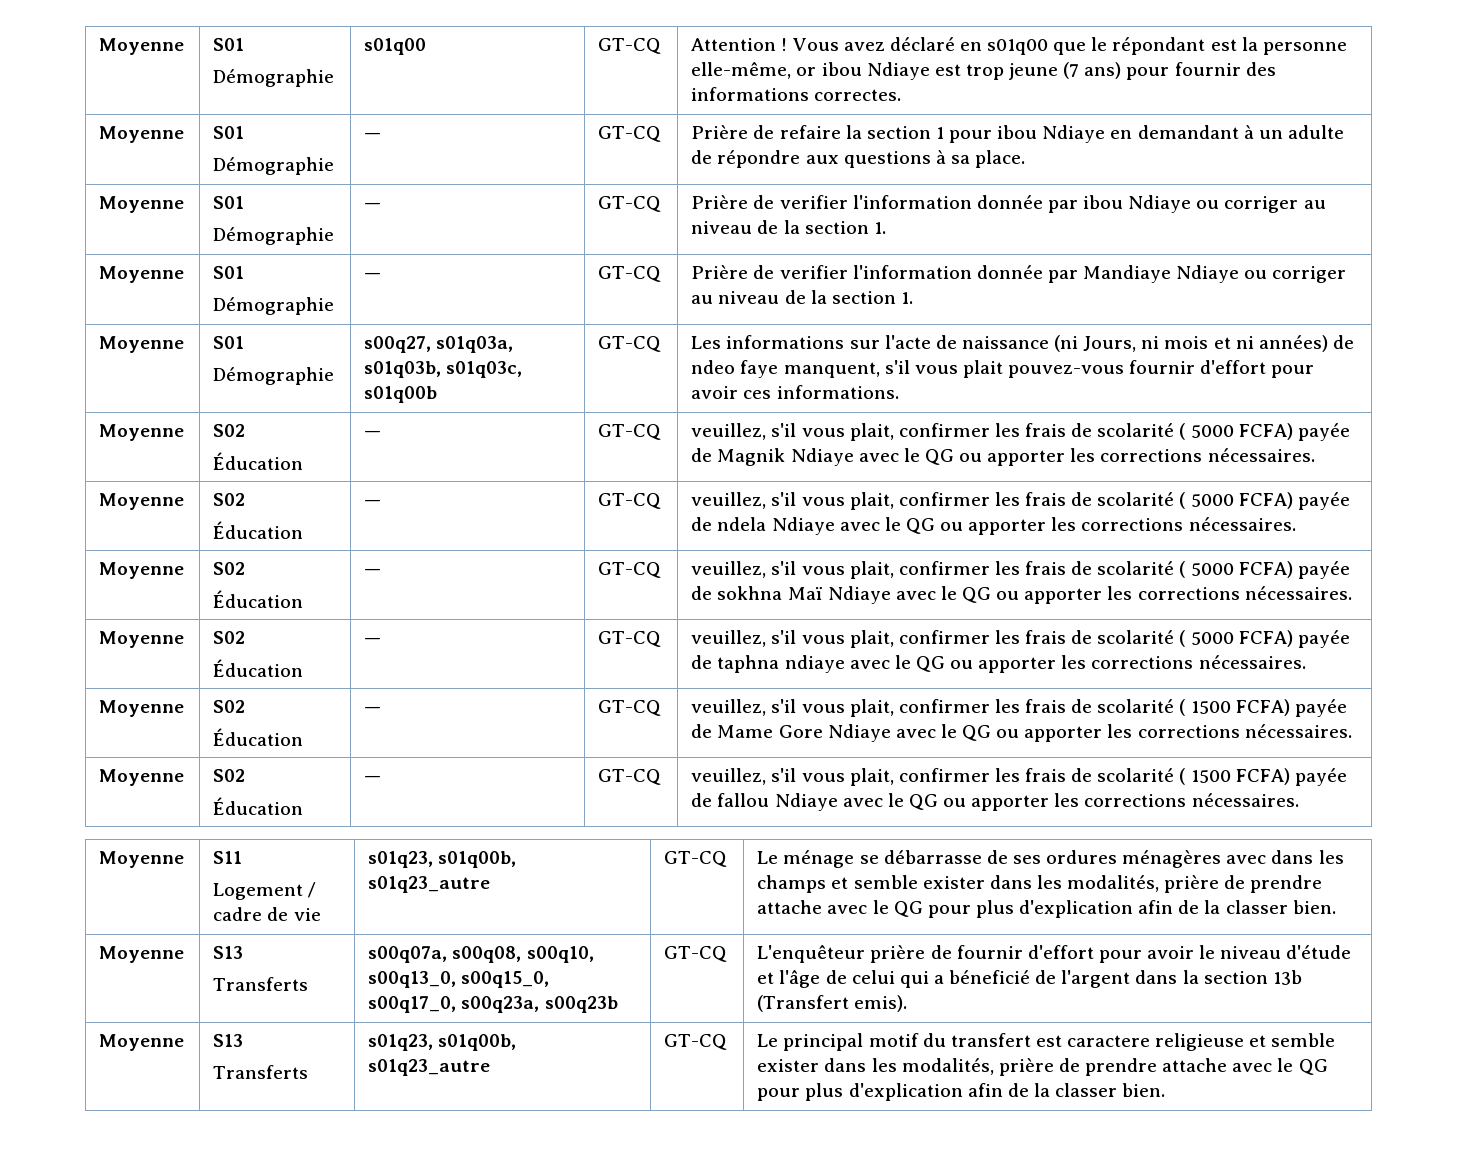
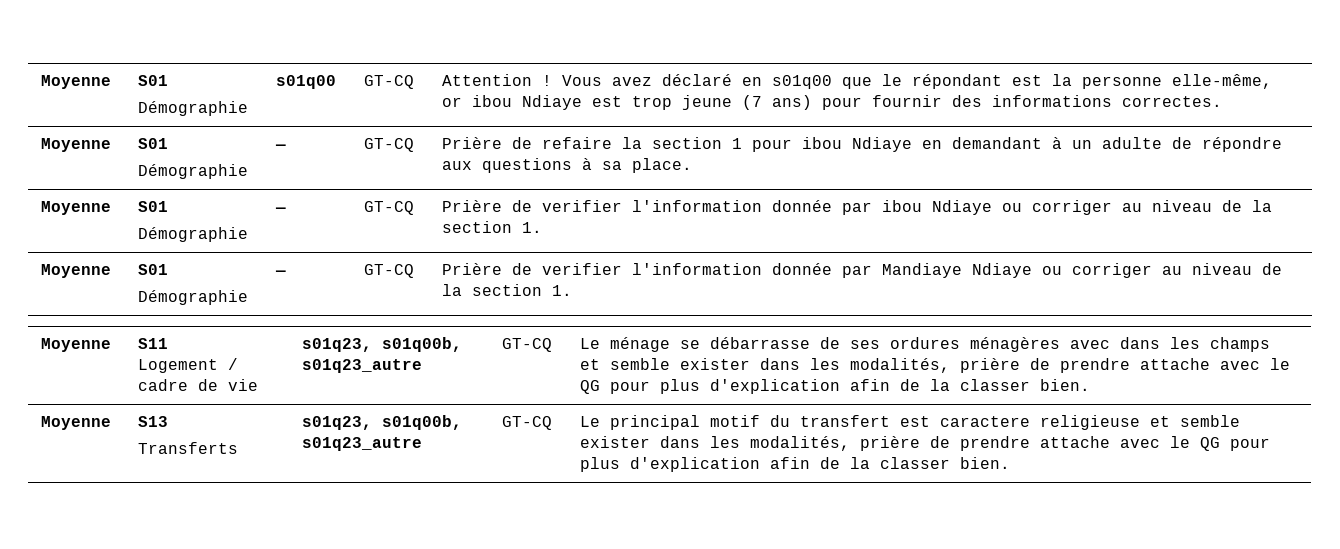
[99,336,185,353] [213,336,245,349] [213,367,335,385] [364,336,514,353] [364,361,523,378] [364,386,438,403] [598,336,662,352] [691,335,1354,352] [691,360,1315,378] [691,385,899,399] [99,424,185,441] [213,424,246,437] [213,452,304,470] [364,430,382,437] [598,424,662,440] [691,423,1350,441] [691,448,1315,466] [99,493,185,510] [213,493,246,506] [213,521,304,539] [364,499,382,506] [598,493,662,509] [691,492,1350,510] [691,517,1296,535] [99,562,185,579] [213,562,246,575] [213,590,304,608] [364,568,382,575] [598,562,662,578] [691,561,1350,579] [691,586,1352,604] [99,631,185,648] [213,631,246,644] [213,659,304,677] [364,637,382,644] [598,631,662,647] [691,630,1350,648] [691,655,1306,673] [99,700,185,717] [213,700,246,713] [213,728,304,746] [364,706,382,713] [598,700,662,716] [691,699,1347,717] [691,724,1352,742] [99,769,185,786] [213,769,246,782] [213,797,304,815] [364,775,382,782] [598,769,662,785] [691,768,1347,786] [691,793,1299,811] // Moyenne | S01 // Démographie | s00q27, s01q03a, s01q03b, s01q03c, s01q00b | GT-CQ | Les informations sur l'acte de naissance (ni Jours, ni mois et ni années) de ndeo faye manquent, s'il vous plait pouvez-vous fournir d'effort pour avoir ces informations. // Moyenne | S02 // Éducation | — | GT-CQ | veuillez, s'il vous plait, confirmer les frais de scolarité ( 5000 FCFA) payée de Magnik Ndiaye avec le QG ou apporter les corrections nécessaires. // Moyenne | S02 // Éducation | — | GT-CQ | veuillez, s'il vous plait, confirmer les frais de scolarité ( 5000 FCFA) payée de ndela Ndiaye avec le QG ou apporter les corrections nécessaires. // Moyenne | S02 // Éducation | — | GT-CQ | veuillez, s'il vous plait, confirmer les frais de scolarité ( 5000 FCFA) payée de sokhna Maï Ndiaye avec le QG ou apporter les corrections nécessaires. // Moyenne | S02 // Éducation | — | GT-CQ | veuillez, s'il vous plait, confirmer les frais de scolarité ( 5000 FCFA) payée de taphna ndiaye avec le QG ou apporter les corrections nécessaires. // Moyenne | S02 // Éducation | — | GT-CQ | veuillez, s'il vous plait, confirmer les frais de scolarité ( 1500 FCFA) payée de Mame Gore Ndiaye avec le QG ou apporter les corrections nécessaires. // Moyenne | S02 // Éducation | — | GT-CQ | veuillez, s'il vous plait, confirmer les frais de scolarité ( 1500 FCFA) payée de fallou Ndiaye avec le QG ou apporter les corrections nécessaires. -> (573, 290) none
[213,977,309,991] [368,946,594,963] [368,971,550,988] [368,996,618,1013] [664,946,728,962] [757,945,1352,963] [757,970,1302,988] [757,995,908,1012] [99,1034,185,1051] [213,1034,244,1047] // Transferts | s00q07a, s00q08, s00q10, s00q13_0, s00q15_0, s00q17_0, s00q23a, s00q23b | GT-CQ | L'enquêteur prière de fournir d'effort pour avoir le niveau d'étude et l'âge de celui qui a béneficié de l'argent dans la section 13b (Transfert emis). // Moyenne | S13 -> (169, 421) none

